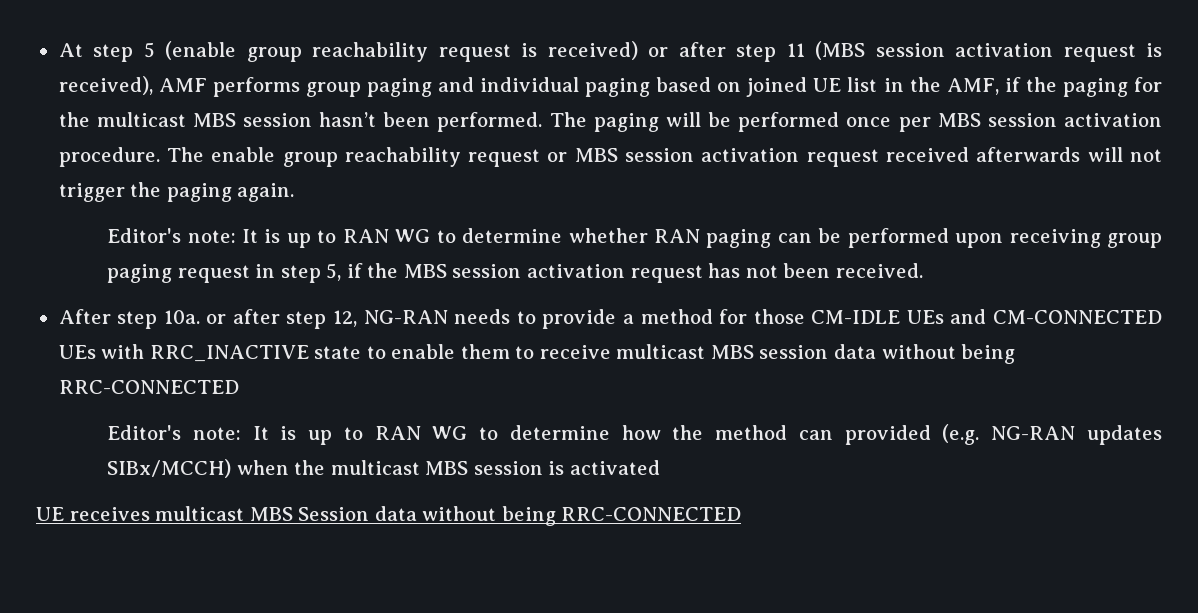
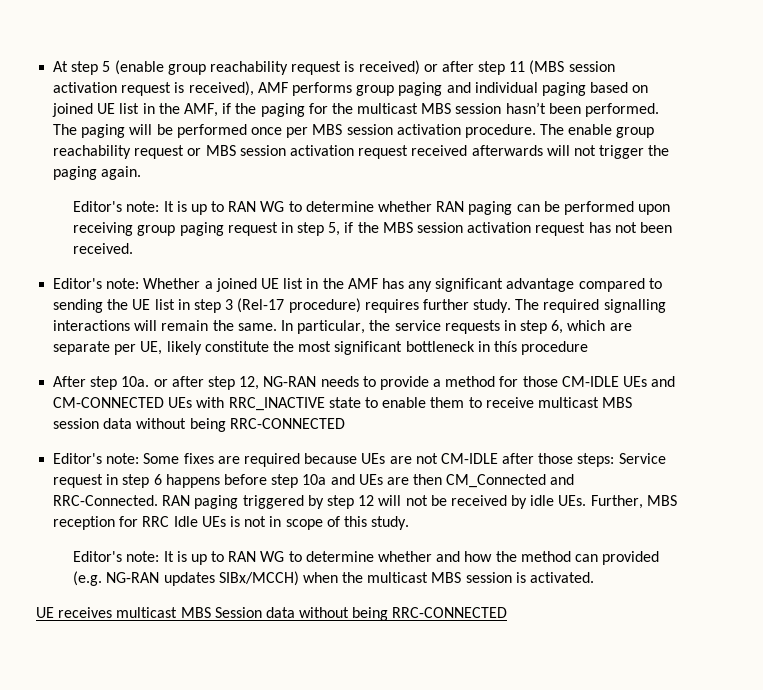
(923, 270) none -> [53,278,662,292] [53,298,666,313] [53,320,632,334] [53,341,589,355] // Editor's note: Whether a joined UE list in the AMF has any significant advantage compared to sending the UE list in step 3 (Rel-17 procedure) requires further study. The required signalling interactions will remain the same. In particular, the service requests in step 6, which are separate per UE, likely constitute the most significant bottleneck in thís procedure
(239, 387) none -> [53,453,666,467] [53,474,575,488] [53,495,677,509] [53,516,410,530] // Editor's note: Some fixes are required because UEs are not CM-IDLE after those steps: Service request in step 6 happens before step 10a and UEs are then CM_Connected and RRC-Connected. RAN paging triggered by step 12 will not be received by idle UEs. Further, MBS reception for RRC Idle UEs is not in scope of this study.
(610, 432) none -> [377,551,461,562] whether and
[569,460,660,475] activated -> [529,572,594,583] activated.

